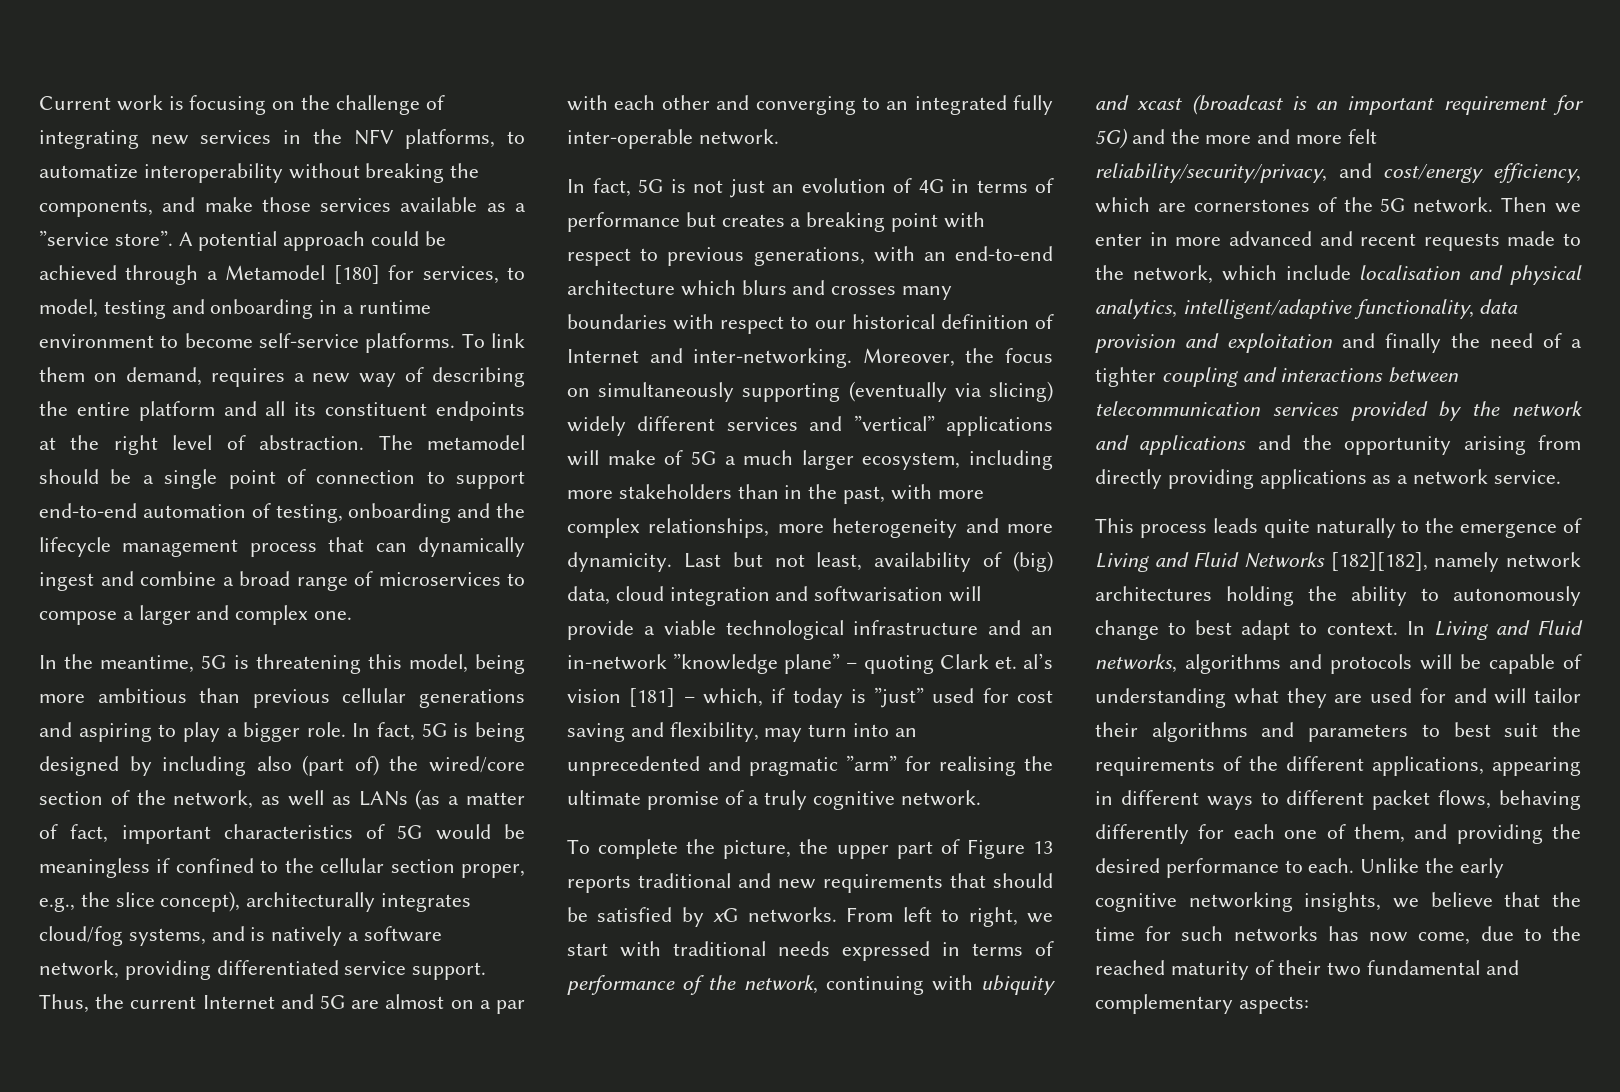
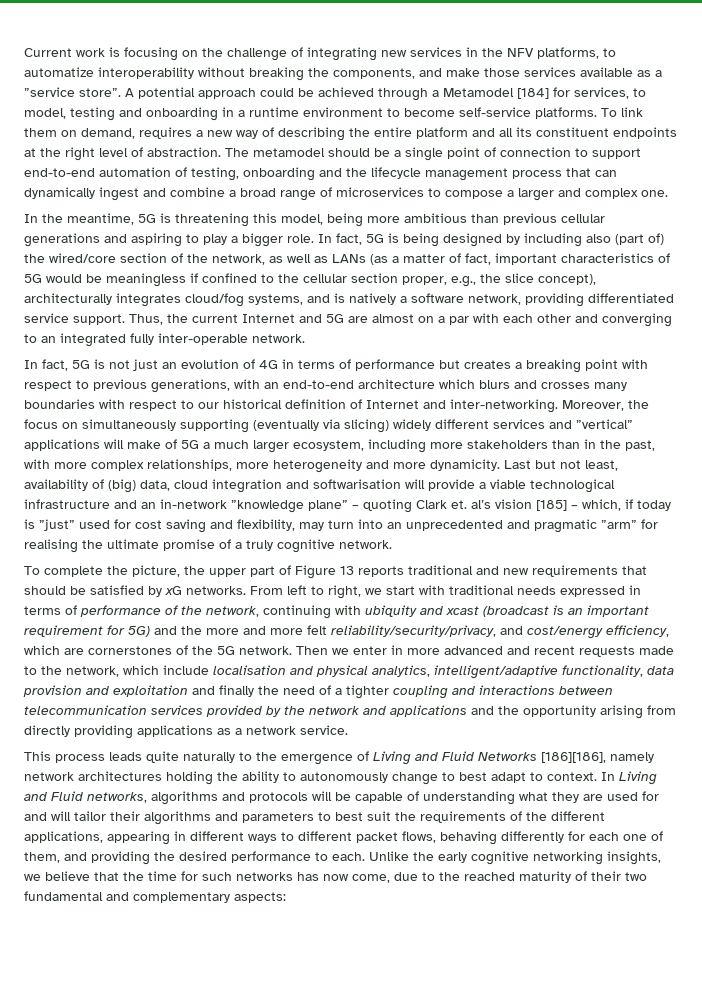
[333,265,380,284] [180] -> [517,88,549,99] [184]
[629,688,676,707] [181] -> [536,500,567,511] [185]
[1330,552,1428,571] [182][182], -> [541,752,606,763] [186][186],

